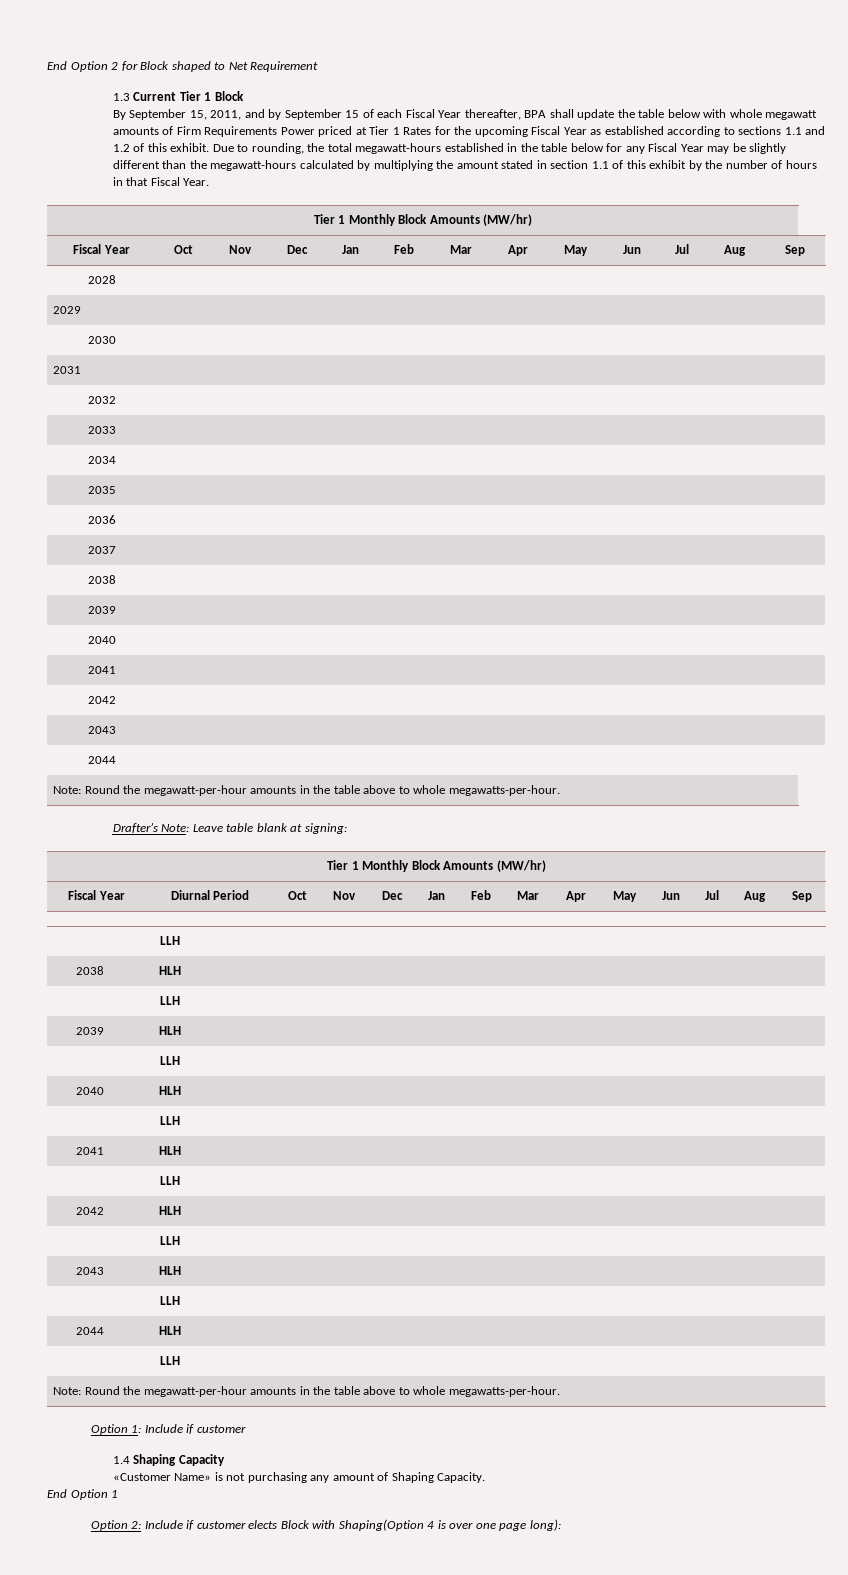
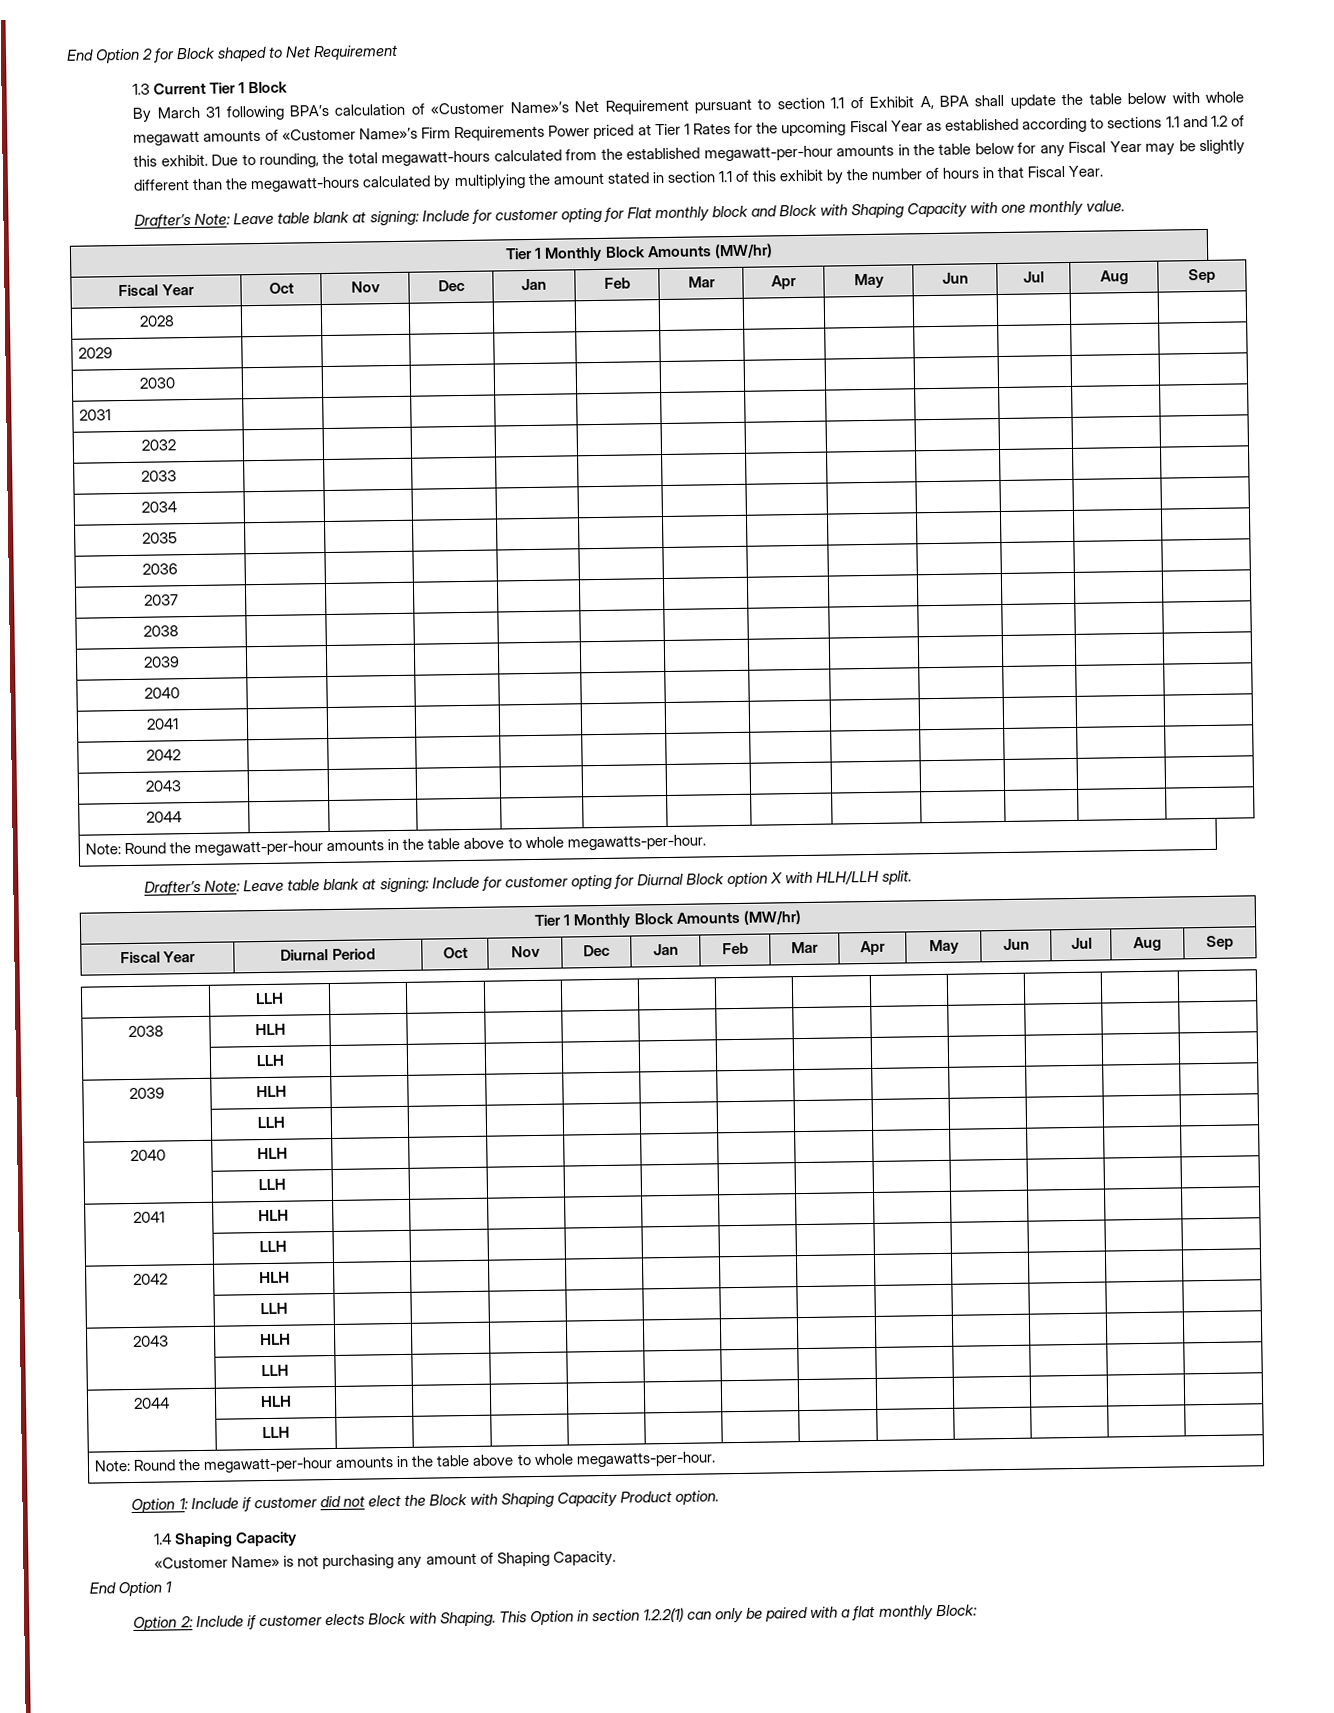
[129,109,521,120] September 15, 2011, and by September 15 of each Fiscal Year thereafter, -> [156,95,934,121] March 31 following BPA’s calculation of «Customer Name»’s Net Requirement pursuant to section 1.1 of Exhibit A,
(174, 130) none -> [281,127,418,141] «Customer Name»’s
[444,143,504,152] established -> [493,144,895,162] calculated from the established megawatt-per-hour amounts
(210, 182) none -> [134,200,1126,229] // Drafter’s Note: Leave table blank at signing: Include for customer opting for Flat monthly block and Block with Shaping Capacity with one monthly value.
(347, 828) none -> [431,869,913,891] Include for customer opting for Diurnal Block option X with HLH/LLH split.
(246, 1429) none -> [319,1490,720,1508] did not elect the Block with Shaping Capacity Product option.
[338,1519,561,1531] Shaping(Option 4 is over one page long): -> [439,1604,978,1627] Shaping. This Option in section 1.2.2(1) can only be paired with a flat monthly Block:

